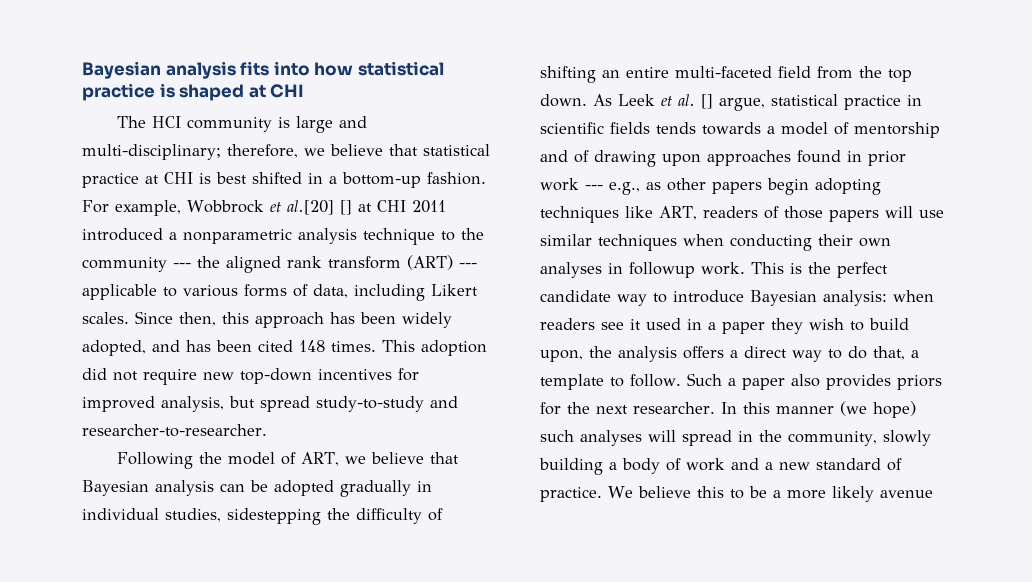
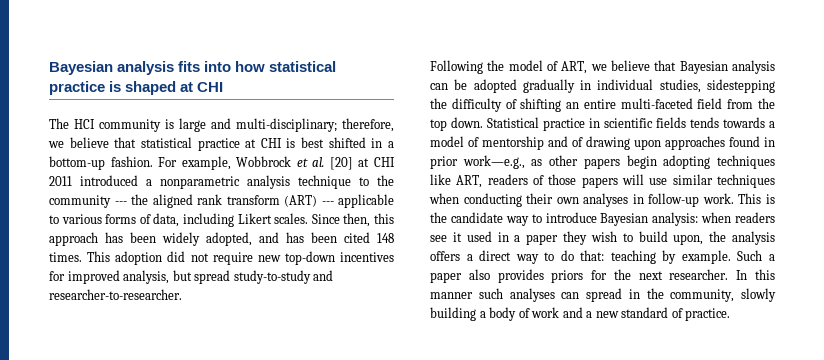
[286,200,352,215] al.[20] [] -> [312,157,353,170] al. [20]
[593,94,838,111] As Leek et al. [] argue, statistical -> [487,117,539,128] Statistical
[540,178,640,195] work --- e.g., -> [462,155,525,169] work—e.g.,
[629,262,695,278] followup -> [648,193,700,207] follow-up
[837,262,888,278] perfect -> (447, 217) none
[873,346,919,360] [540,374,681,390] that, a template to follow. -> [580,250,731,264] that: teaching by example.
[839,401,916,418] (we hope) -> (473, 295) none
[648,430,676,442] will -> [561,292,580,299] can
[608,486,933,502] We believe this to be a more likely avenue -> (731, 314) none

